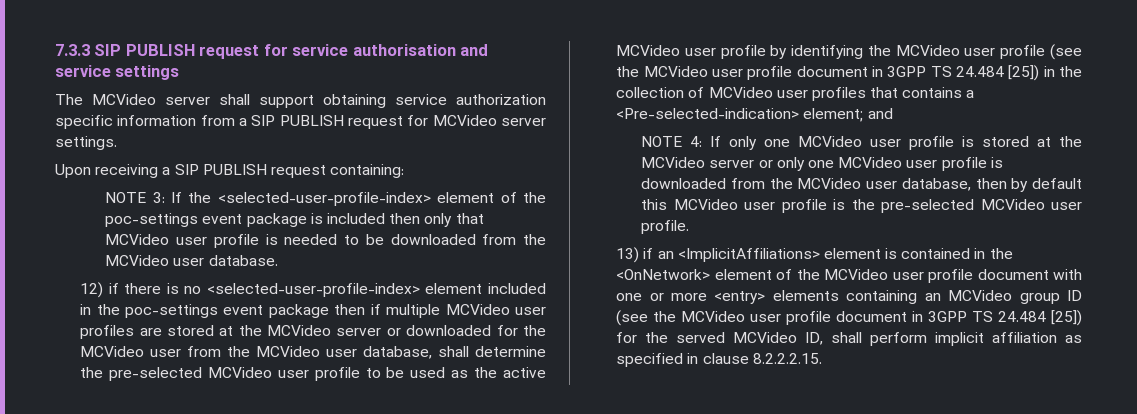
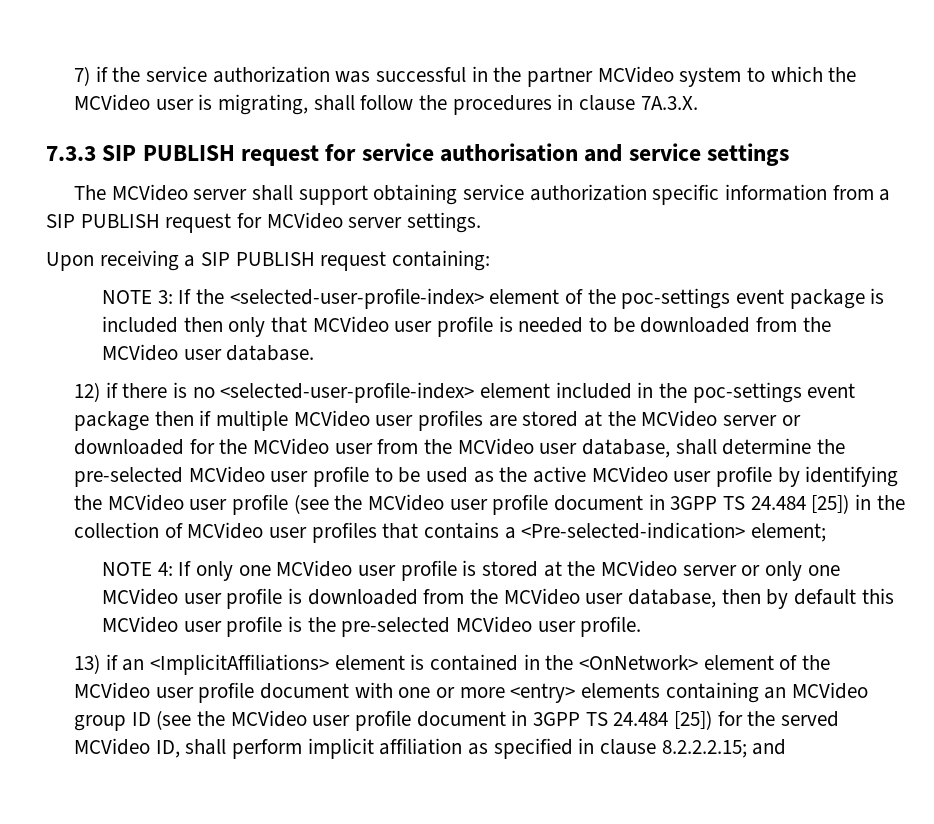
(55, 50) none -> [74,66,857,87] [74,94,698,115] 7) if the service authorization was successful in the partner MCVideo system to which the MCVideo user is migrating, shall follow the procedures in clause 7A.3.X. //
[867,108,893,119] and -> (827, 532) none
[752,353,822,364] 8.2.2.2.15. -> [661,739,787,758] 8.2.2.2.15; and

